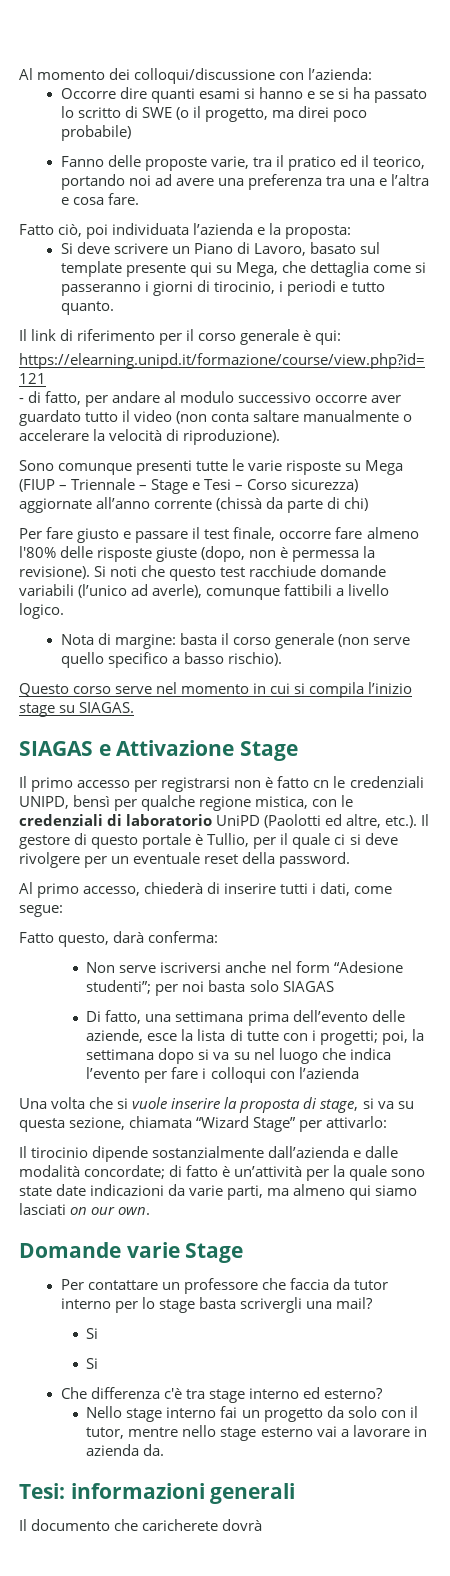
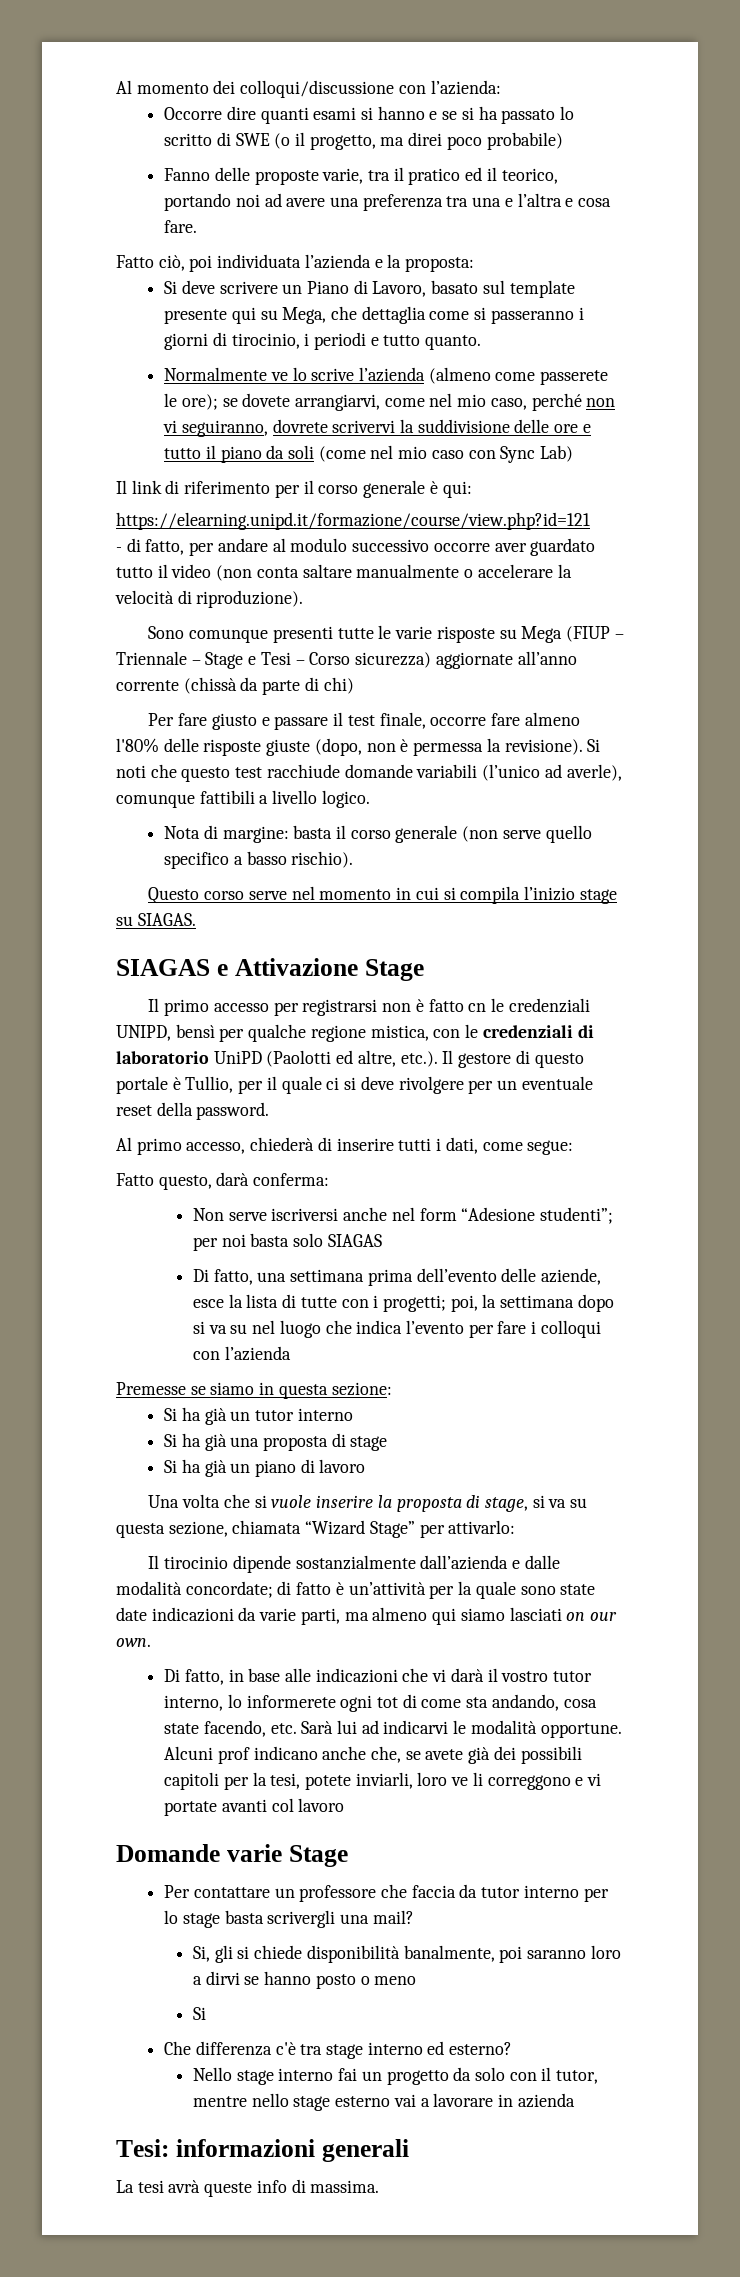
(114, 308) none -> [164,367,609,385] [164,393,616,411] [163,419,591,437] [164,445,574,463] // Normalmente ve lo scrive l’azienda (almeno come passerete le ore); se dovete arrangiarvi, come nel mio caso, perché non vi seguiranno, dovrete scrivervi la suddivisione delle ore e tutto il piano da soli (come nel mio caso con Sync Lab)
(359, 1073) none -> [116,1382,392,1399] [164,1407,353,1425] [164,1433,388,1451] [164,1459,366,1477] // Premesse se siamo in questa sezione: // Si ha già un tutor interno // Si ha già una proposta di stage // Si ha già un piano di lavoro
(151, 1211) none -> [164,1668,593,1685] [164,1694,597,1712] [164,1720,622,1738] [164,1746,582,1764] [164,1772,602,1790] [164,1798,345,1816] // Di fatto, in base alle indicazioni che vi darà il vostro tutor interno, lo informerete ogni tot di come sta andando, cosa state facendo, etc. Sarà lui ad indicarvi le modalità opportune. Alcuni prof indicano anche che, se avete già dei possibili capitoli per la tesi, potete inviarli, loro ve li correggono e vi portate avanti col lavoro
[86,1328,99,1339] Si -> [192,1945,621,1963] [192,1971,417,1989] Si, gli si chiede disponibilità banalmente, poi saranno loro a dirvi se hanno posto o meno
[143,1444,165,1456] da. -> (575, 2100) none
[19,1519,263,1531] Il documento che caricherete dovrà -> [116,2179,380,2197] La tesi avrà queste info di massima.

